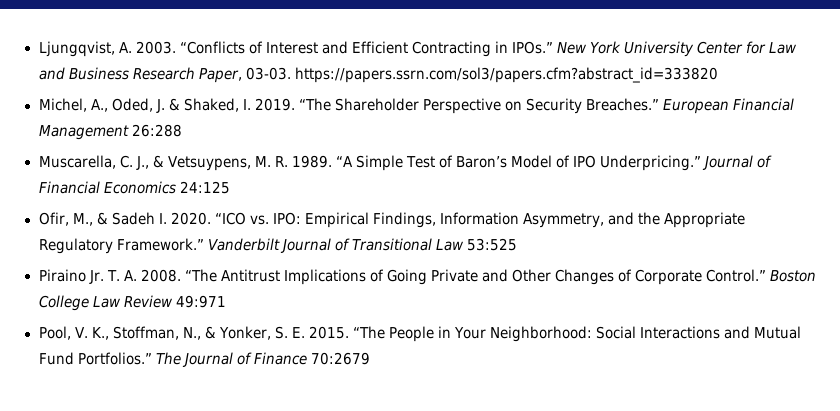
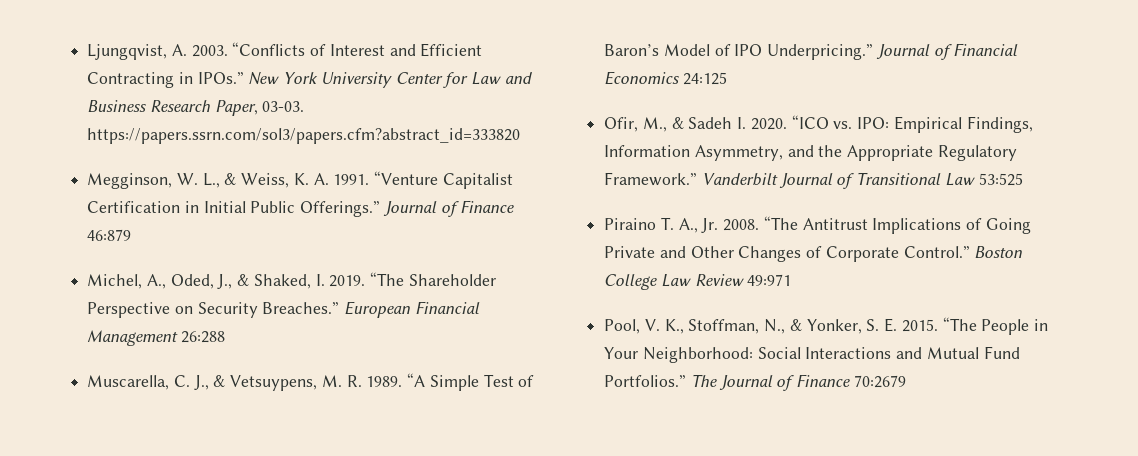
(718, 75) none -> [87,171,513,189] [87,200,515,217] [87,229,132,241] // Megginson, W. L., & Weiss, K. A. 1991. “Venture Capitalist Certification in Initial Public Offerings.” Journal of Finance 46:879
[155,99,165,113] J. -> [217,274,233,289] J.,
[88,270,137,284] Jr. T. A. -> [660,217,719,233] T. A., Jr.

